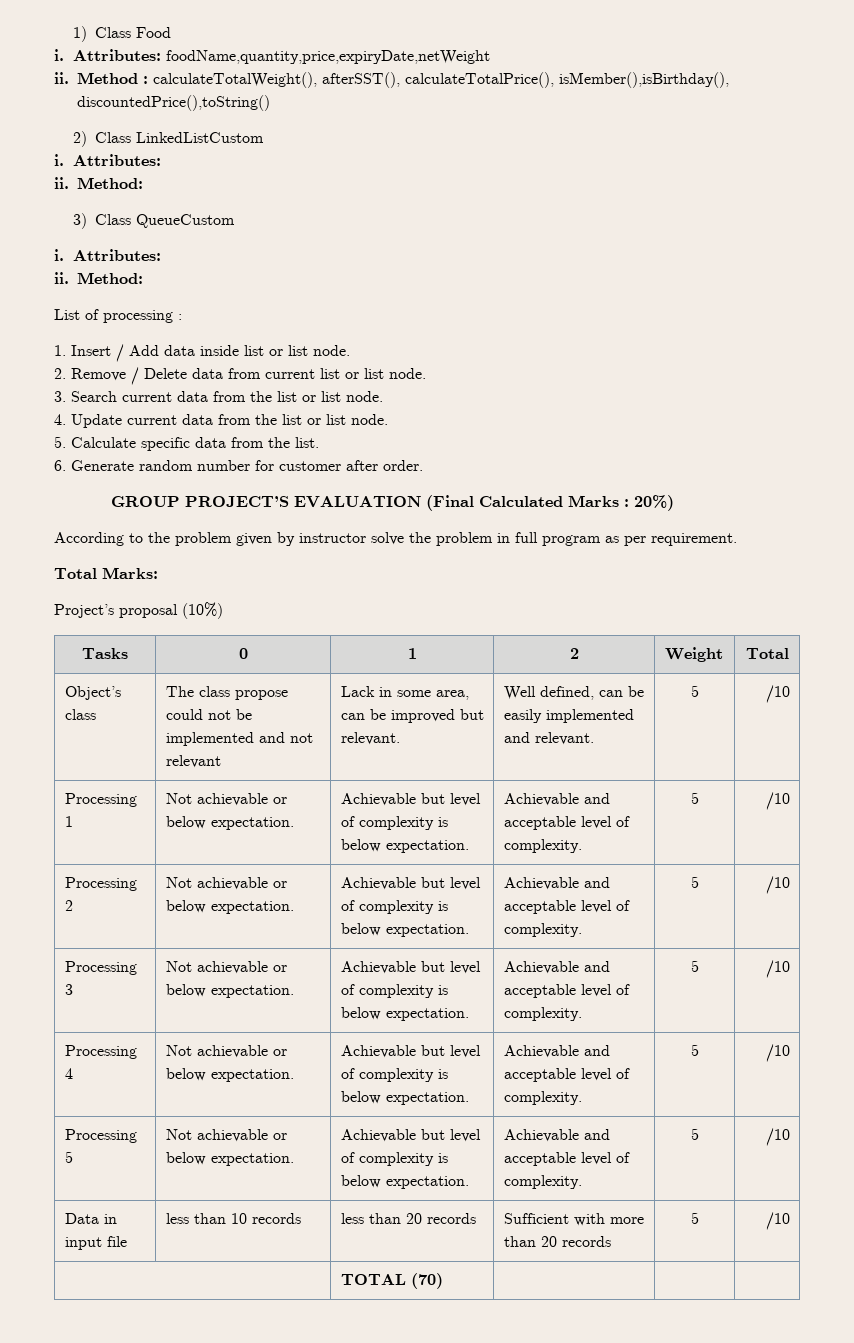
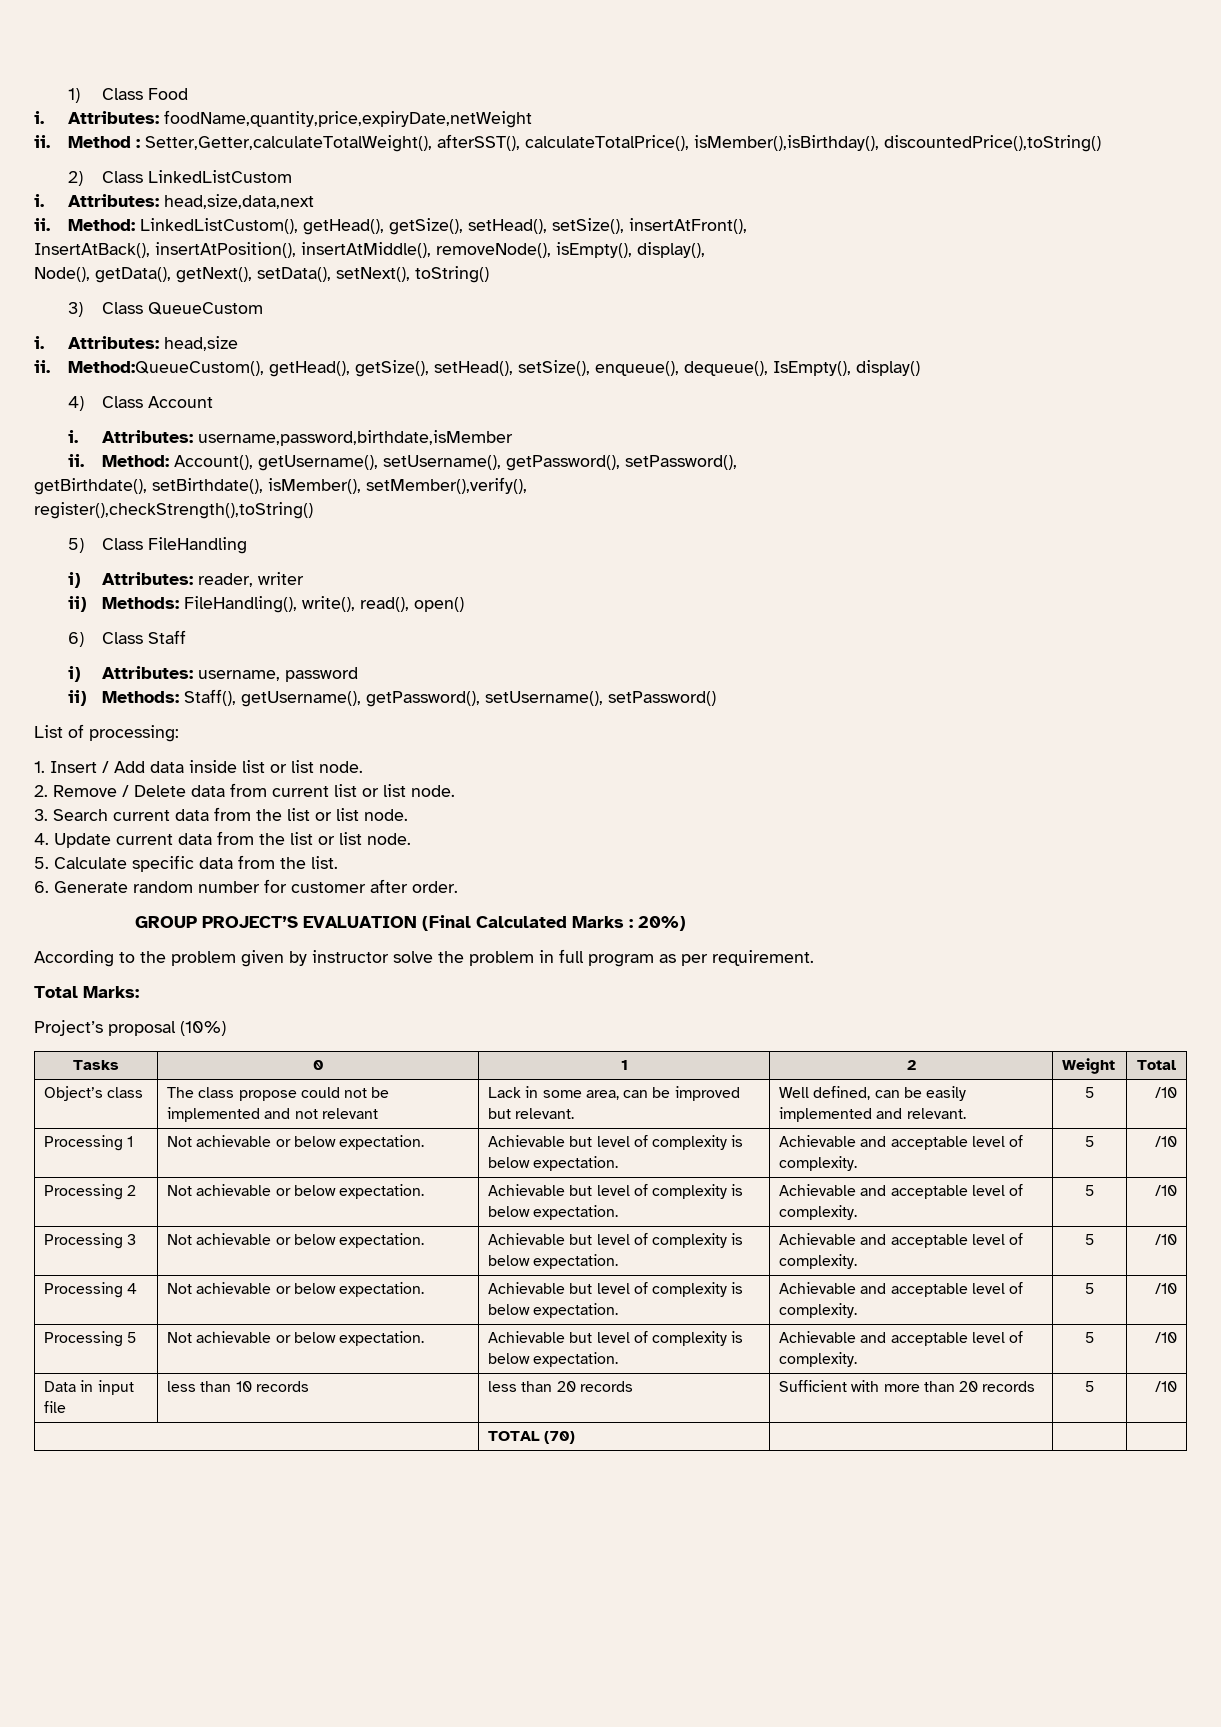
[153,72,317,88] calculateTotalWeight(), -> [144,135,432,152] Setter,Getter,calculateTotalWeight(),
[54,177,143,189] // ii. Method: -> [163,194,314,209] [34,218,747,235] [34,242,705,258] [34,266,489,283] head,size,data,next // ii. Method: LinkedListCustom(), getHead(), getSize(), setHead(), setSize(), insertAtFront(), // InsertAtBack(), insertAtPosition(), insertAtMiddle(), removeNode(), isEmpty(), display(), // Node(), getData(), getNext(), setData(), setNext(), toString()
[54,272,143,284] // ii. Method: -> [163,336,238,351] [34,360,920,377] [67,396,213,411] [67,430,513,446] [67,454,737,471] [34,477,527,495] [34,502,313,519] [67,537,247,554] [67,572,304,588] [67,596,464,613] [67,630,186,647] [67,666,358,682] [67,689,716,707] head,size // ii. Method:QueueCustom(), getHead(), getSize(), setHead(), setSize(), enqueue(), dequeue(), IsEmpty(), display() // 4) Class Account // i. Attributes: username,password,birthdate,isMember // ii. Method: Account(), getUsername(), setUsername(), getPassword(), setPassword(), // getBirthdate(), setBirthdate(), isMember(), setMember(),verify(), // register(),checkStrength(),toString() // 5) Class FileHandling // i) Attributes: reader, writer // ii) Methods: FileHandling(), write(), read(), open() // 6) Class Staff // i) Attributes: username, password // ii) Methods: Staff(), getUsername(), getPassword(), setUsername(), setPassword()
[103,310,182,323] processing : -> [89,725,179,742] processing:

